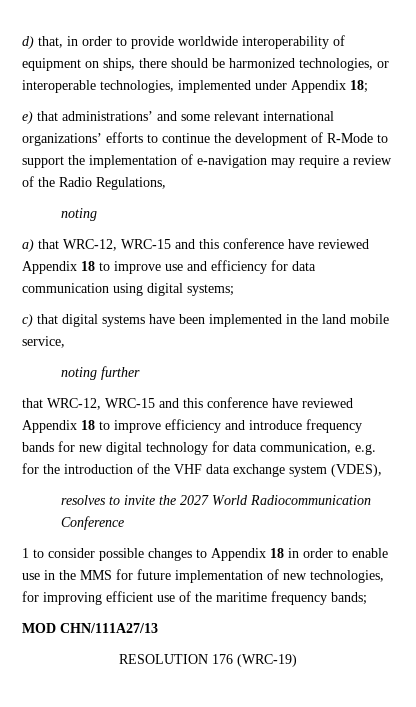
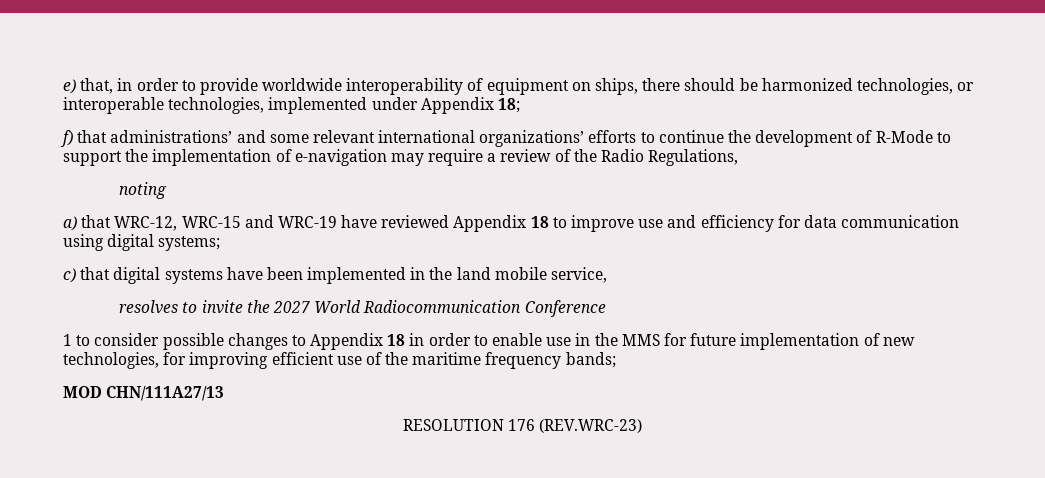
[22,36,34,49] d) -> [63,79,76,94] e)
[22,111,33,124] e) -> [60,130,73,147] f)
[199,238,284,249] this conference -> [277,216,337,228] WRC-19
[61,366,141,380] [22,397,353,410] [22,419,362,433] [22,441,376,455] [22,463,382,477] // noting further // that WRC-12, WRC-15 and this conference have reviewed Appendix 18 to improve efficiency and introduce frequency bands for new digital technology for data communication, e.g. for the introduction of the VHF data exchange system (VDES), -> (608, 275) none
[237,654,297,667] (WRC-19) -> [539,419,643,433] (REV.WRC-23)

